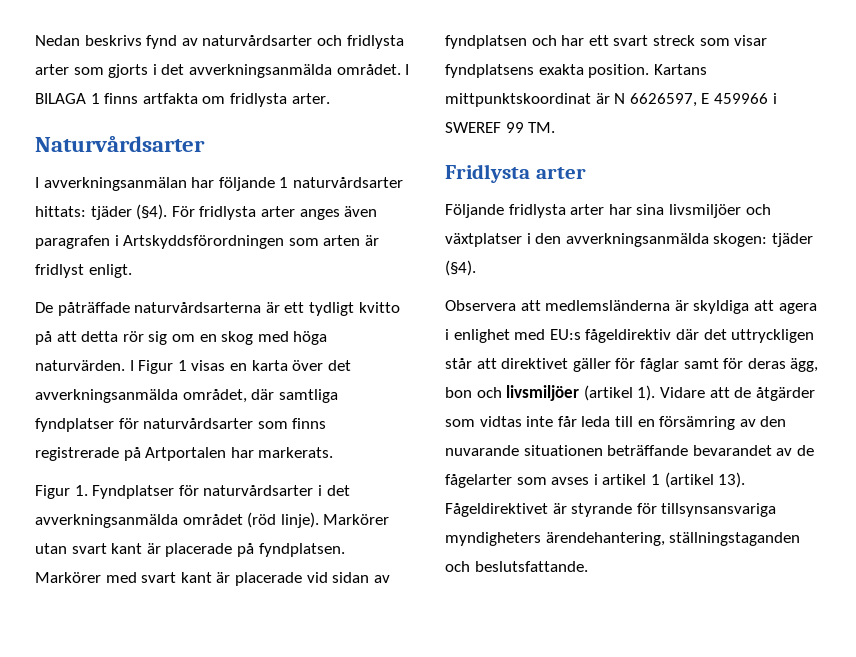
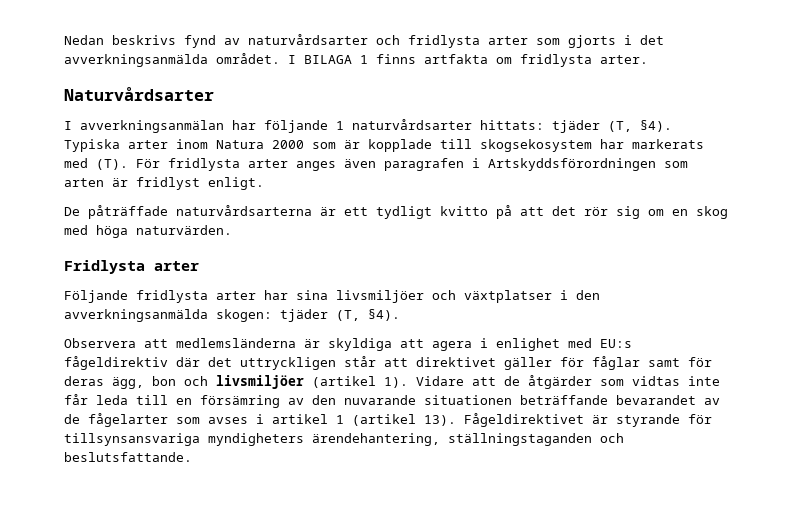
[136,204,168,220] (§4). -> [608,120,672,132] [64,139,704,152] [64,158,128,170] (T, §4). Typiska arter inom Natura 2000 som är kopplade till skogsekosystem har markerats med (T).
[81,331,119,342] detta -> [552,206,576,216] det
[129,360,351,374] [35,389,338,403] [35,418,327,432] [35,447,334,461] [35,485,350,499] [35,512,390,528] [35,543,345,557] [35,572,390,586] [445,35,768,49] [445,64,707,78] [445,93,777,107] [445,122,556,133] I Figur 1 visas en karta över det avverkningsanmälda området, där samtliga fyndplatser för naturvårdsarter som finns registrerade på Artportalen har markerats. // Figur 1. Fyndplatser för naturvårdsarter i det avverkningsanmälda området (röd linje). Markörer utan svart kant är placerade på fyndplatsen. Markörer med svart kant är placerade vid sidan av fyndplatsen och har ett svart streck som visar fyndplatsens exakta position. Kartans mittpunktskoordinat är N 6626597, E 459966 i SWEREF 99 TM. -> (232, 230) none
[445,260,476,276] (§4). -> [336,309,400,321] (T, §4).

